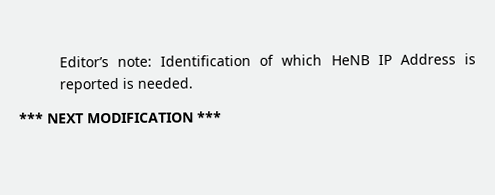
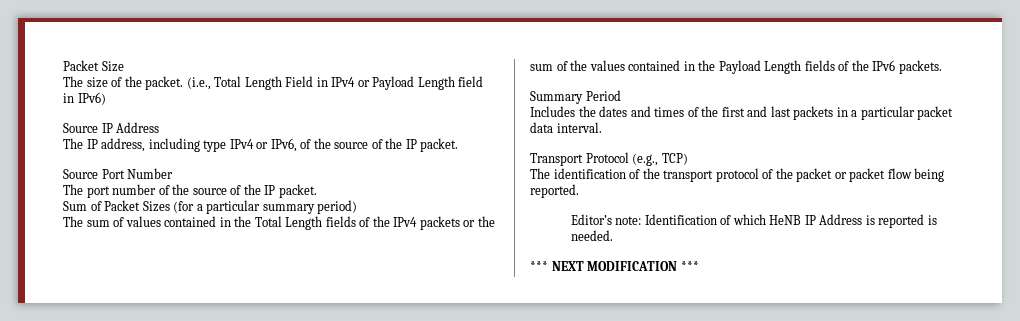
(58, 62) none -> [63,60,124,72] [63,76,484,90] [63,92,106,105] [63,122,160,133] [63,138,459,152] [63,168,174,179] [63,184,317,198] [63,200,358,214] [63,216,495,230] [530,60,942,74] [530,90,621,104] [530,106,954,120] [530,122,602,133] [530,152,688,166] [530,168,945,182] [530,184,579,198] Packet Size // The size of the packet. (i.e., Total Length Field in IPv4 or Payload Length field in IPv6) // Source IP Address // The IP address, including type IPv4 or IPv6, of the source of the IP packet. // Source Port Number // The port number of the source of the IP packet. // Sum of Packet Sizes (for a particular summary period) // The sum of values contained in the Total Length fields of the IPv4 packets or the sum of the values contained in the Payload Length fields of the IPv6 packets. // Summary Period // Includes the dates and times of the first and last packets in a particular packet data interval. // Transport Protocol (e.g., TCP) // The identification of the transport protocol of the packet or packet flow being reported. //

